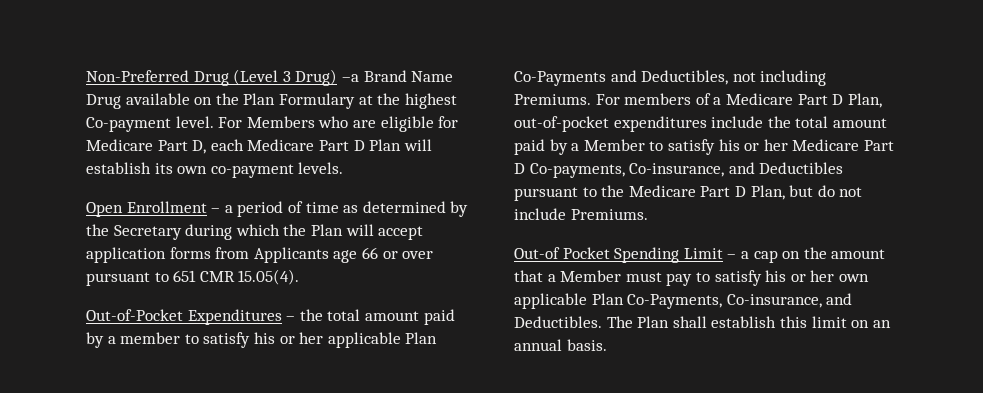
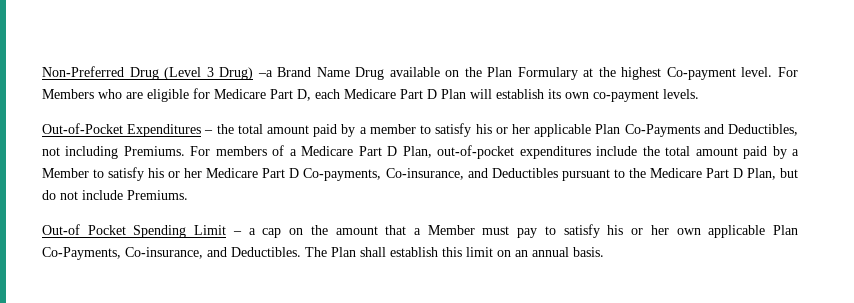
[86,201,469,217] [86,224,424,240] [86,247,434,263] [86,269,300,286] // Open Enrollment – a period of time as determined by the Secretary during which the Plan will accept application forms from Applicants age 66 or over pursuant to 651 CMR 15.05(4). -> (699, 94) none

